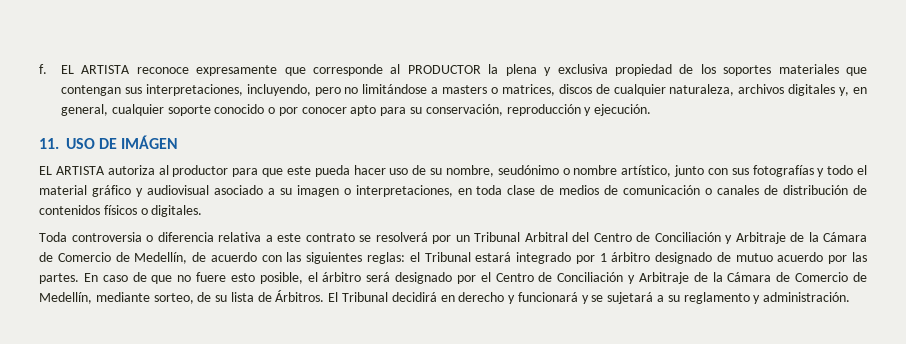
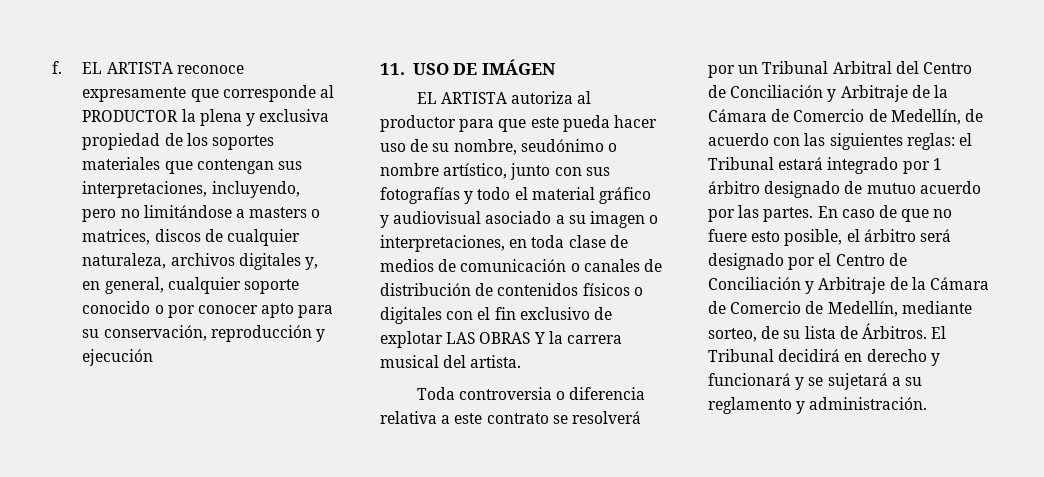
[594,104,652,116] ejecución. -> [82,349,154,366] ejecución
[151,205,203,217] digitales. -> [380,307,612,324] [380,331,622,348] [380,355,522,368] digitales con el fin exclusivo de explotar LAS OBRAS Y la carrera musical del artista.

